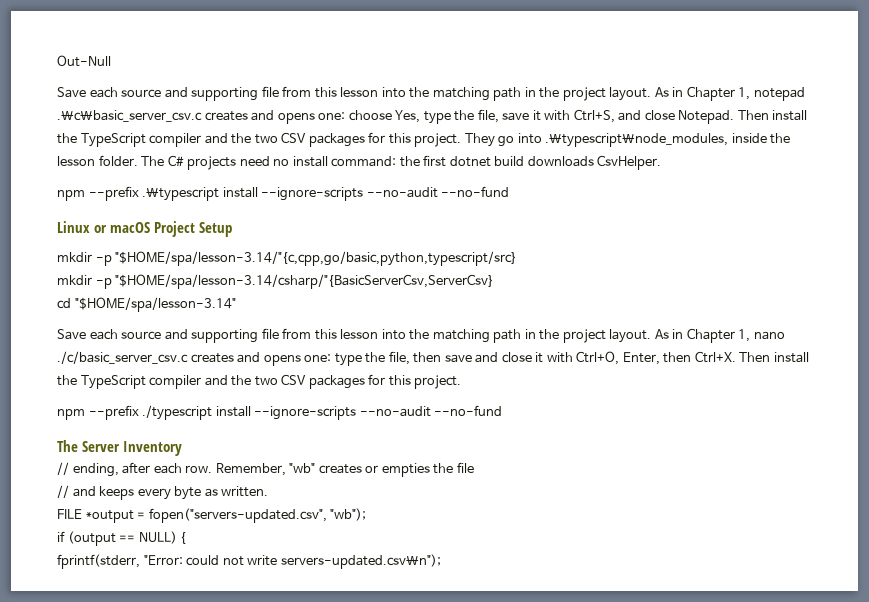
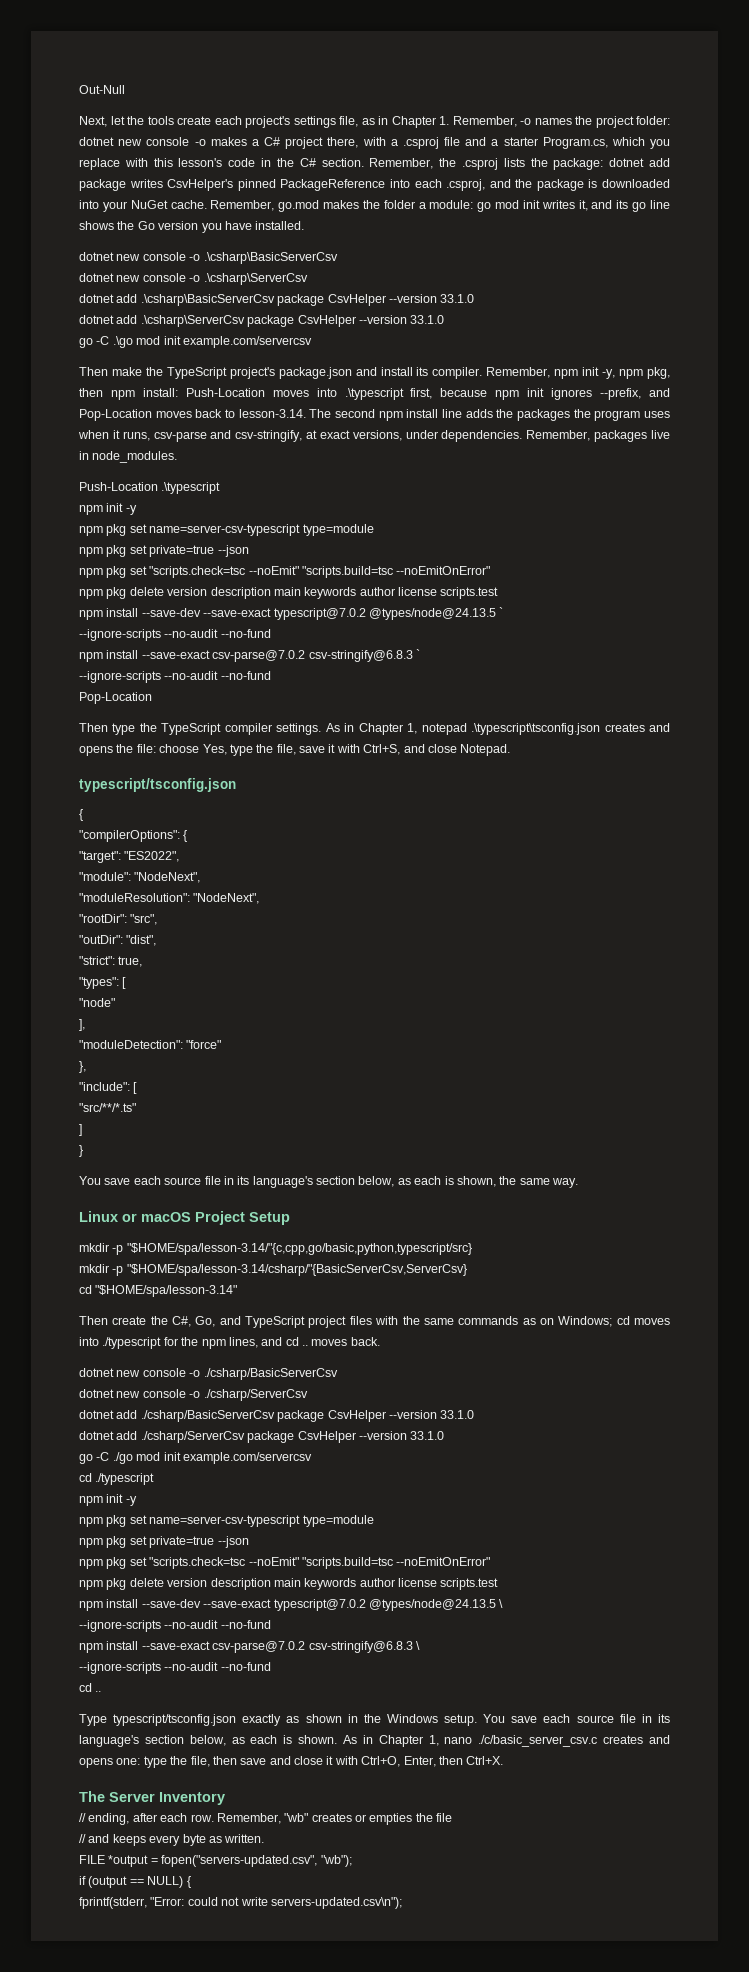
[57,86,652,101] Save each source and supporting file from this lesson into the matching path in the project layout. -> [79,116,670,128] [79,137,670,149] [79,158,670,170] [79,179,670,191] [79,200,671,212] [79,221,305,233] [79,252,338,264] [79,273,308,285] [79,294,475,306] [79,315,445,327] [79,336,312,348] [79,367,670,379] [79,388,670,400] [79,409,671,421] [78,430,670,442] [79,451,178,463] [79,482,221,494] [79,503,137,515] [79,524,374,536] [79,545,249,557] [79,566,491,578] [79,587,499,599] [79,607,504,620] [79,629,271,641] [79,649,420,662] [79,671,271,683] [79,692,152,704] [79,723,322,735] Next, let the tools create each project's settings file, as in Chapter 1. Remember, -o names the project folder: dotnet new console -o makes a C# project there, with a .csproj file and a starter Program.cs, which you replace with this lesson's code in the C# section. Remember, the .csproj lists the package: dotnet add package writes CsvHelper's pinned PackageReference into each .csproj, and the package is downloaded into your NuGet cache. Remember, go.mod makes the folder a module: go mod init writes it, and its go line shows the Go version you have installed. // dotnet new console -o .\csharp\BasicServerCsv // dotnet new console -o .\csharp\ServerCsv // dotnet add .\csharp\BasicServerCsv package CsvHelper --version 33.1.0 // dotnet add .\csharp\ServerCsv package CsvHelper --version 33.1.0 // go -C .\go mod init example.com/servercsv // Then make the TypeScript project's package.json and install its compiler. Remember, npm init -y, npm pkg, then npm install: Push-Location moves into .\typescript first, because npm init ignores --prefix, and Pop-Location moves back to lesson-3.14. The second npm install line adds the packages the program uses when it runs, csv-parse and csv-stringify, at exact versions, under dependencies. Remember, packages live in node_modules. // Push-Location .\typescript // npm init -y // npm pkg set name=server-csv-typescript type=module // npm pkg set private=true --json // npm pkg set "scripts.check=tsc --noEmit" "scripts.build=tsc --noEmitOnError" // npm pkg delete version description main keywords author license scripts.test // npm install --save-dev --save-exact typescript@7.0.2 @types/node@24.13.5 ` // --ignore-scripts --no-audit --no-fund // npm install --save-exact csv-parse@7.0.2 csv-stringify@6.8.3 ` // --ignore-scripts --no-audit --no-fund // Pop-Location // Then type the TypeScript compiler settings.
[57,110,346,124] .\c\basic_server_csv.c creates and opens one: -> [471,723,670,735] [79,744,156,756] .\typescript\tsconfig.json creates and opens the file:
[737,110,808,121] [57,132,791,147] [57,155,662,170] [57,186,510,201] Then install the TypeScript compiler and the two CSV packages for this project. They go into .\typescript\node_modules, inside the lesson folder. The C# projects need no install command: the first dotnet build downloads CsvHelper. // npm --prefix .\typescript install --ignore-scripts --no-audit --no-fund -> [79,778,236,792] [79,809,83,821] [79,830,188,842] [79,851,180,863] [79,872,201,883] [79,893,260,904] [79,914,158,925] [79,935,157,946] [79,956,143,967] [79,977,127,989] [79,998,115,1007] [79,1019,85,1031] [79,1040,222,1049] [79,1061,86,1073] [79,1082,138,1094] [79,1103,136,1112] [79,1124,82,1136] [79,1145,83,1157] [79,1176,578,1188] // typescript/tsconfig.json // { // "compilerOptions": { // "target": "ES2022", // "module": "NodeNext", // "moduleResolution": "NodeNext", // "rootDir": "src", // "outDir": "dist", // "strict": true, // "types": [ // "node" // ], // "moduleDetection": "force" // }, // "include": [ // "src/**/*.ts" // ] // } // You save each source file in its language's section below, as each is shown, the same way.
[57,328,652,343] Save each source and supporting file from this lesson into the matching path in the project layout. -> [79,1316,671,1328] [79,1337,380,1349] [79,1368,338,1380] [79,1389,308,1401] [79,1410,475,1422] [79,1431,445,1443] [79,1452,312,1464] [79,1473,155,1485] [79,1494,137,1506] [79,1515,374,1527] [79,1536,249,1548] [79,1557,491,1569] [79,1578,499,1590] [79,1599,504,1611] [79,1620,271,1632] [79,1641,420,1653] [79,1662,271,1674] [79,1683,102,1692] [79,1714,670,1726] [79,1735,338,1747] Then create the C#, Go, and TypeScript project files with the same commands as on Windows; cd moves into ./typescript for the npm lines, and cd .. moves back. // dotnet new console -o ./csharp/BasicServerCsv // dotnet new console -o ./csharp/ServerCsv // dotnet add ./csharp/BasicServerCsv package CsvHelper --version 33.1.0 // dotnet add ./csharp/ServerCsv package CsvHelper --version 33.1.0 // go -C ./go mod init example.com/servercsv // cd ./typescript // npm init -y // npm pkg set name=server-csv-typescript type=module // npm pkg set private=true --json // npm pkg set "scripts.check=tsc --noEmit" "scripts.build=tsc --noEmitOnError" // npm pkg delete version description main keywords author license scripts.test // npm install --save-dev --save-exact typescript@7.0.2 @types/node@24.13.5 \ // --ignore-scripts --no-audit --no-fund // npm install --save-exact csv-parse@7.0.2 csv-stringify@6.8.3 \ // --ignore-scripts --no-audit --no-fund // cd .. // Type typescript/tsconfig.json exactly as shown in the Windows setup. You save each source file in its language's section below, as each is shown.
[739,352,809,363] [57,374,462,389] [57,405,503,420] Then install the TypeScript compiler and the two CSV packages for this project. // npm --prefix ./typescript install --ignore-scripts --no-audit --no-fund -> (504, 1760) none

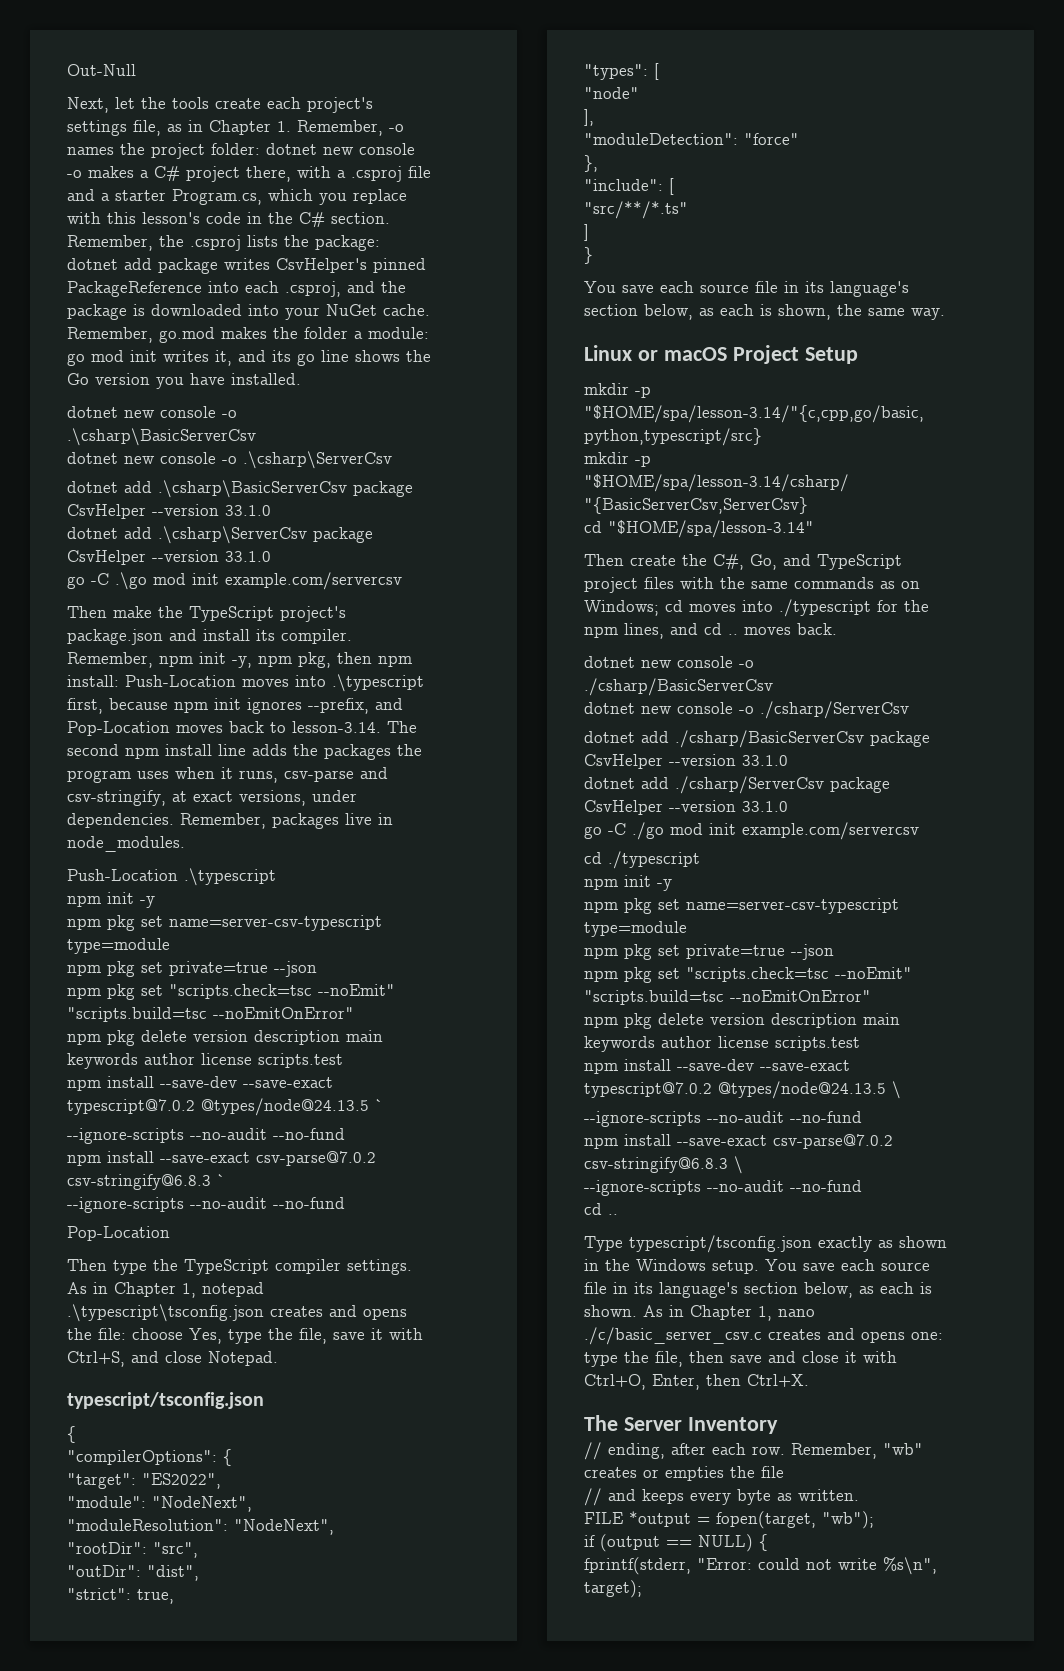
[161,1855,318,1867] fopen("servers-updated.csv", -> [716,1511,816,1529] fopen(target,
[270,1897,402,1909] servers-updated.csv\n"); -> [883,1557,937,1575] [584,1580,642,1598] %s\n", target);

